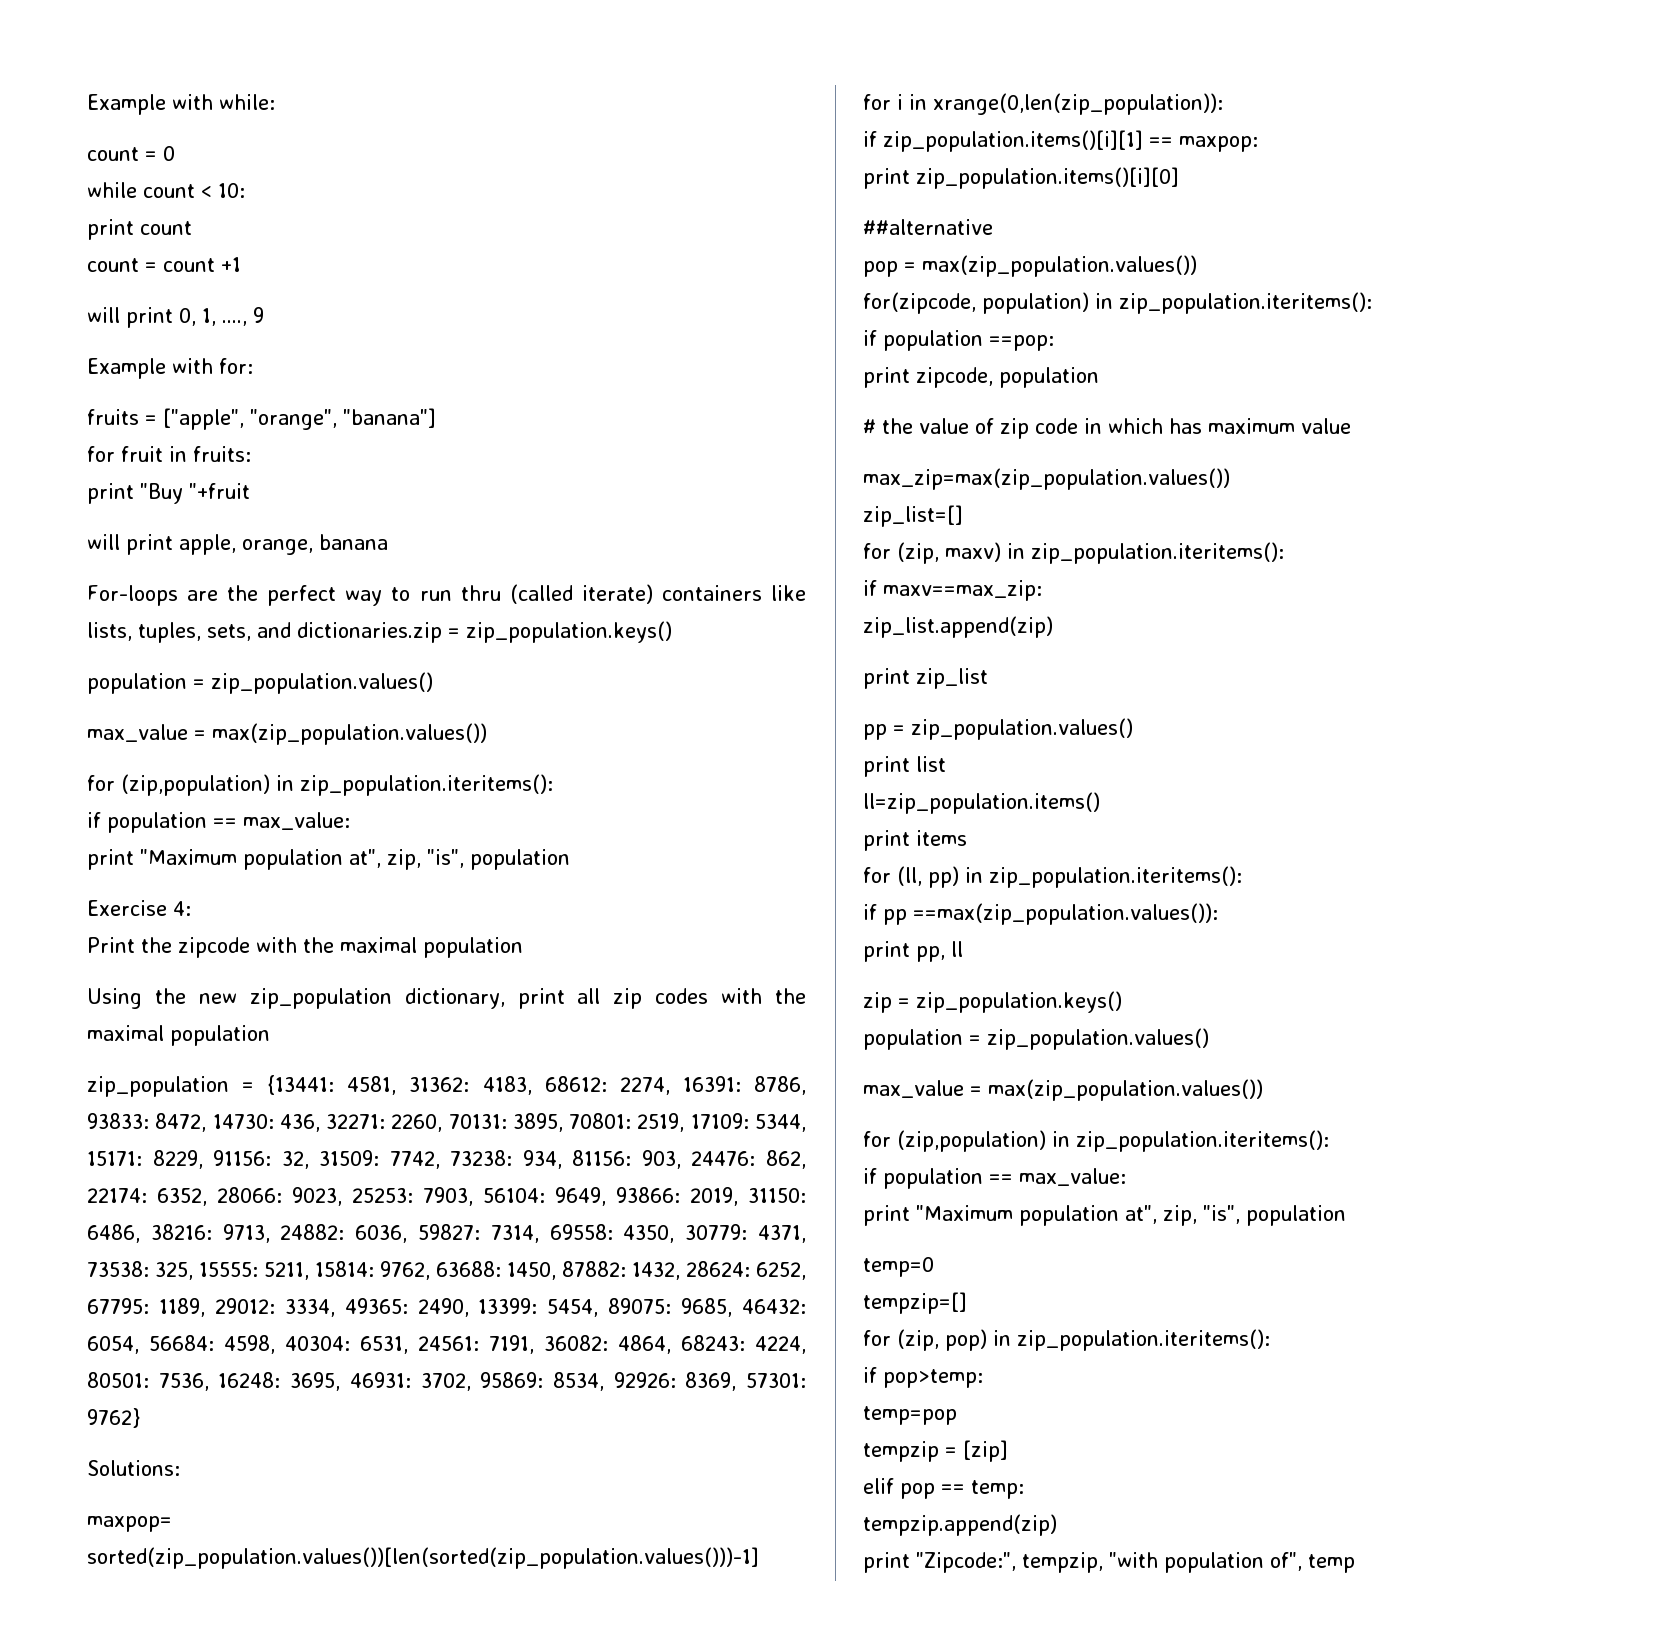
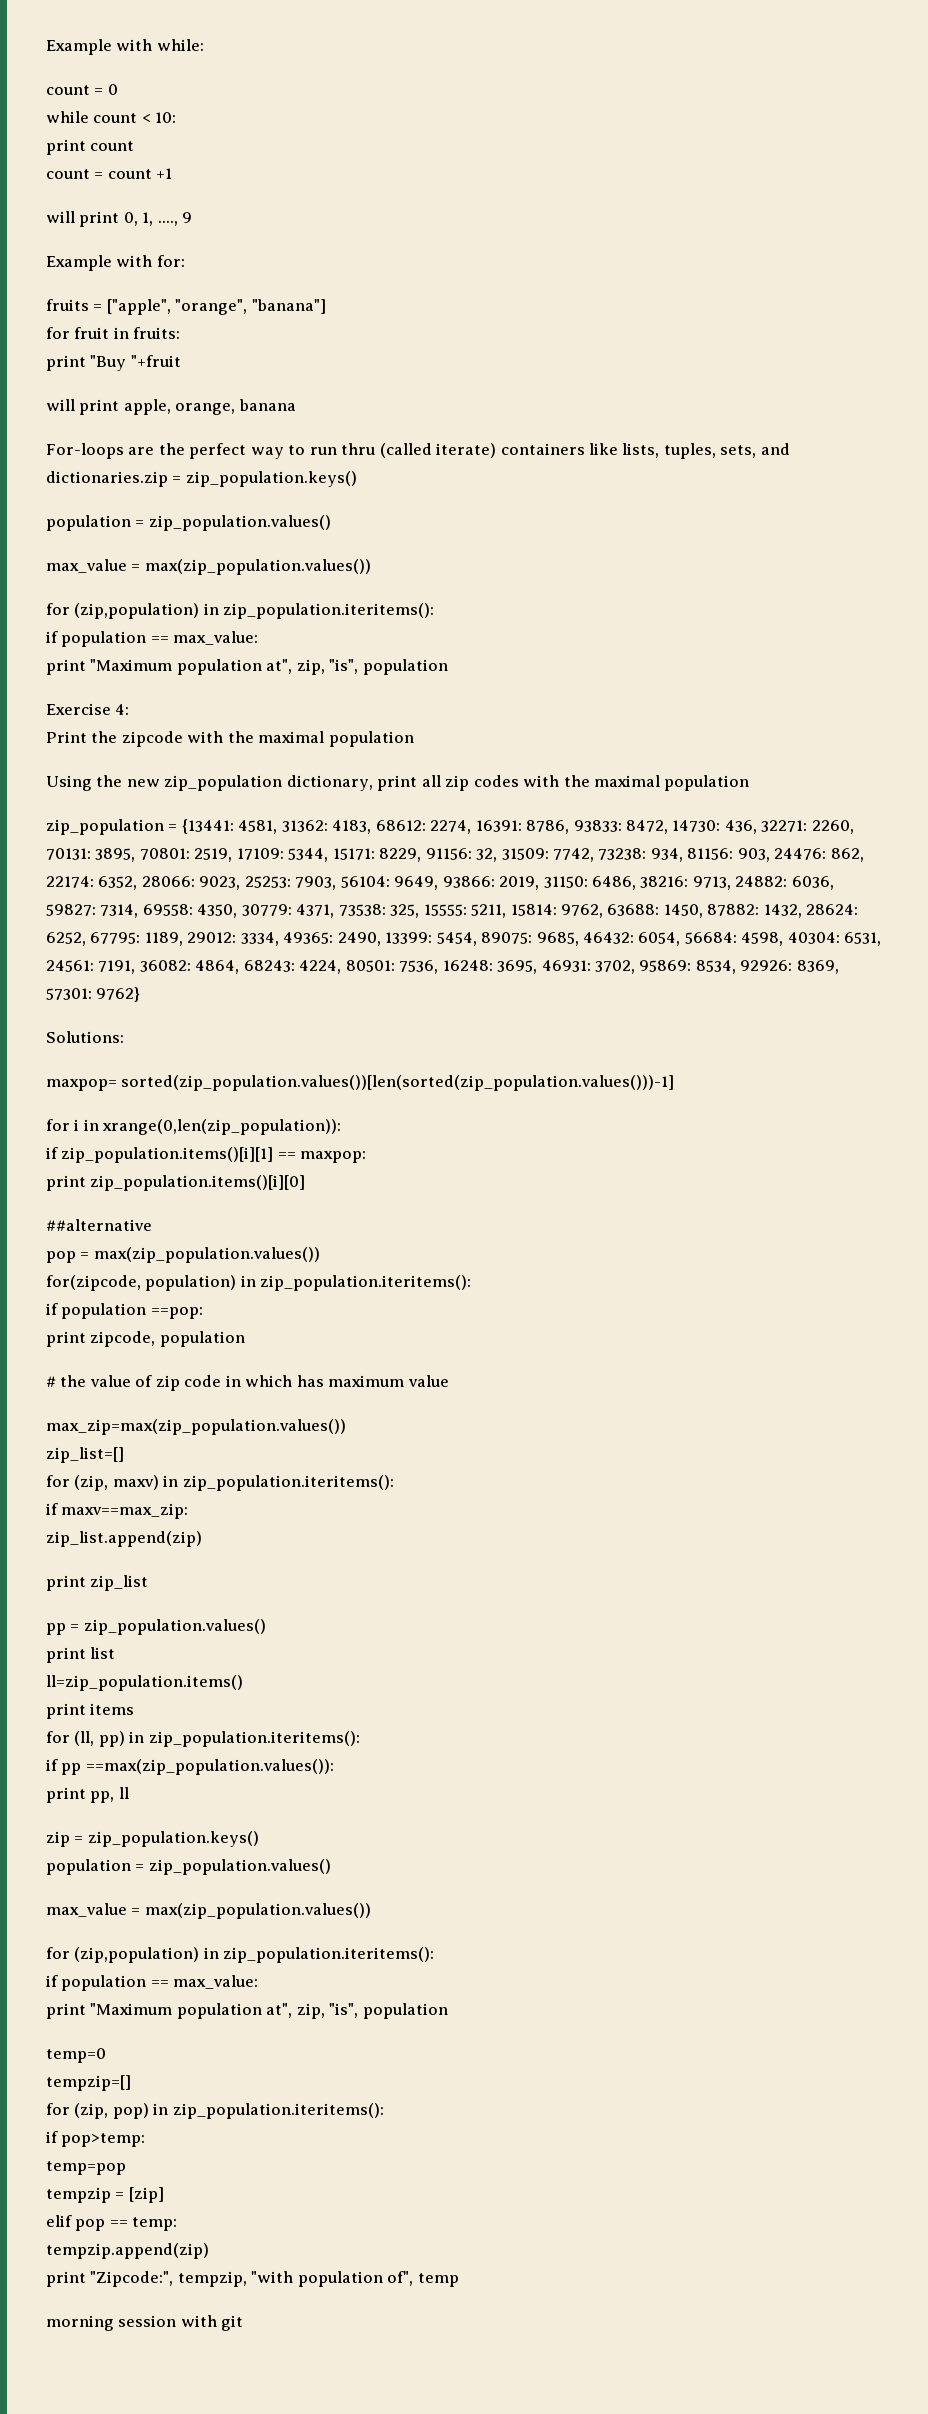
(1355, 1563) none -> [46,2315,244,2331] // morning session with git

